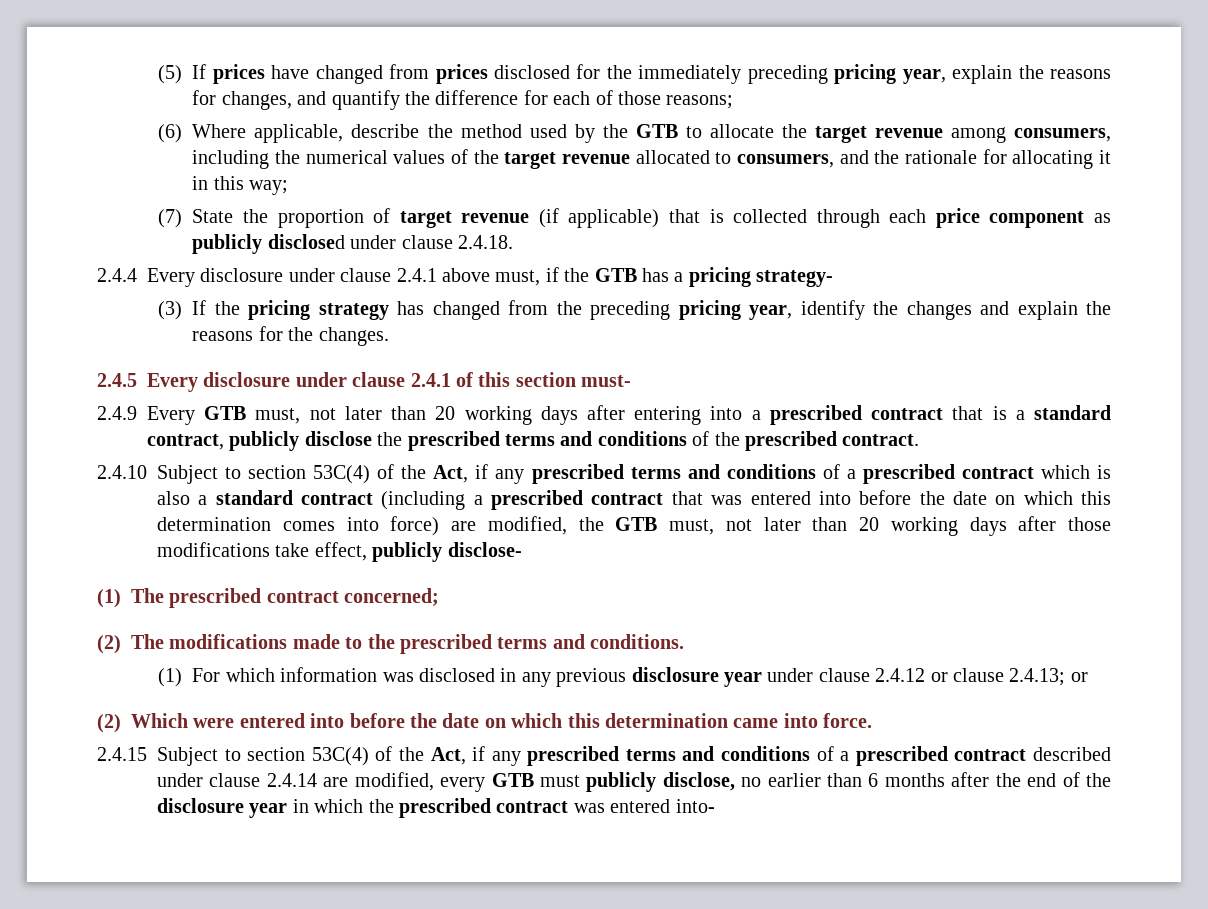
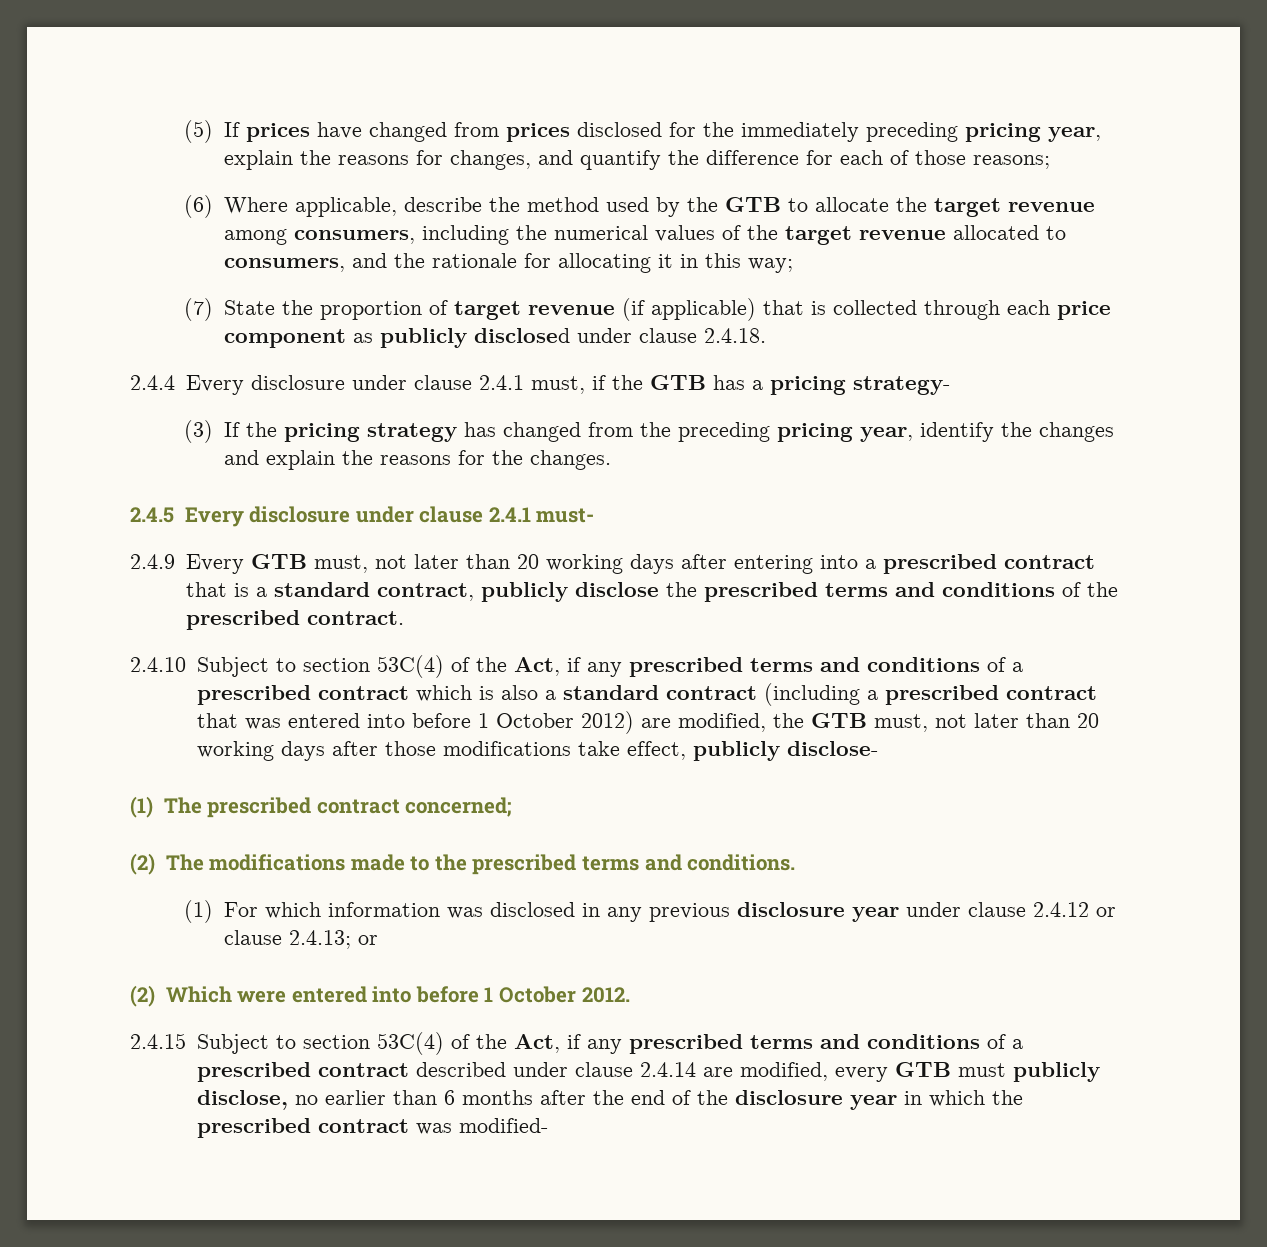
[442,268,490,282] above -> (524, 382) none
[456,372,576,387] of this section -> (531, 514) none
[919,491,1112,505] [157,516,440,536] the date on which this determination comes into force) -> [477,711,634,734] 1 October 2012)
[410,713,873,728] the date on which this determination came into force. -> [484,986,630,1003] 1 October 2012.
[610,799,715,813] entered into- -> [458,1118,548,1133] modified-

